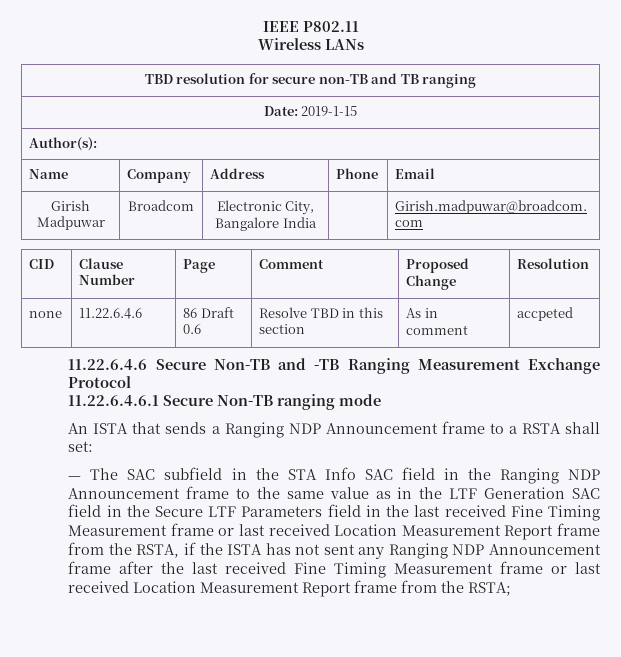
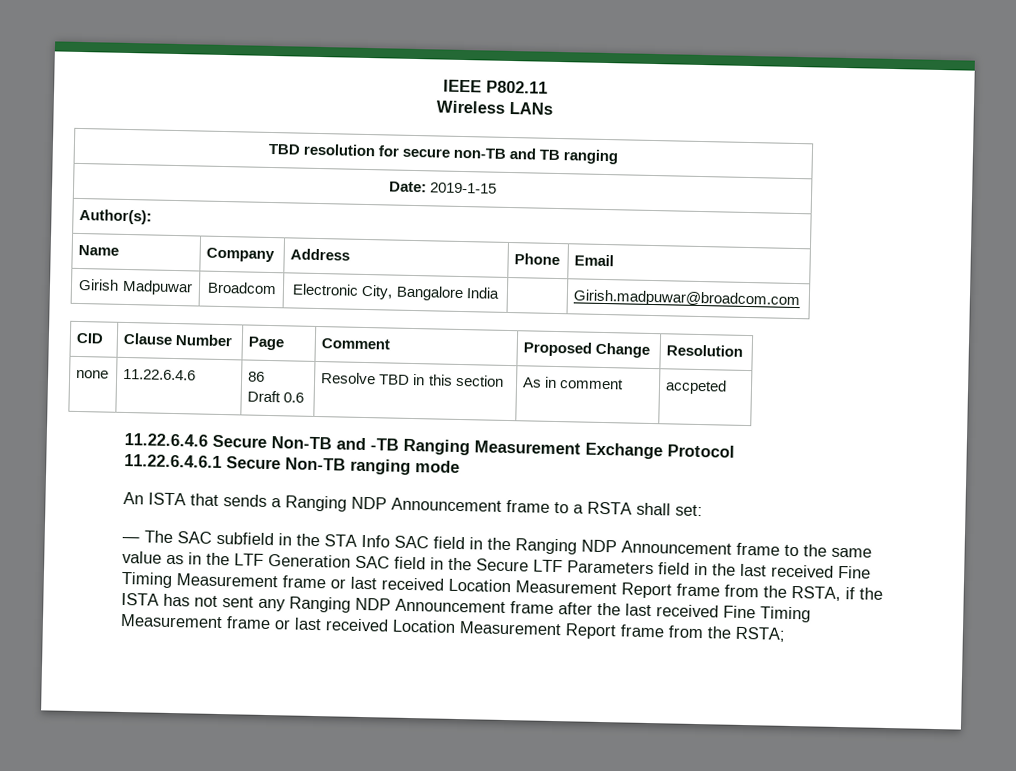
(198, 313) none -> (266, 376) //

